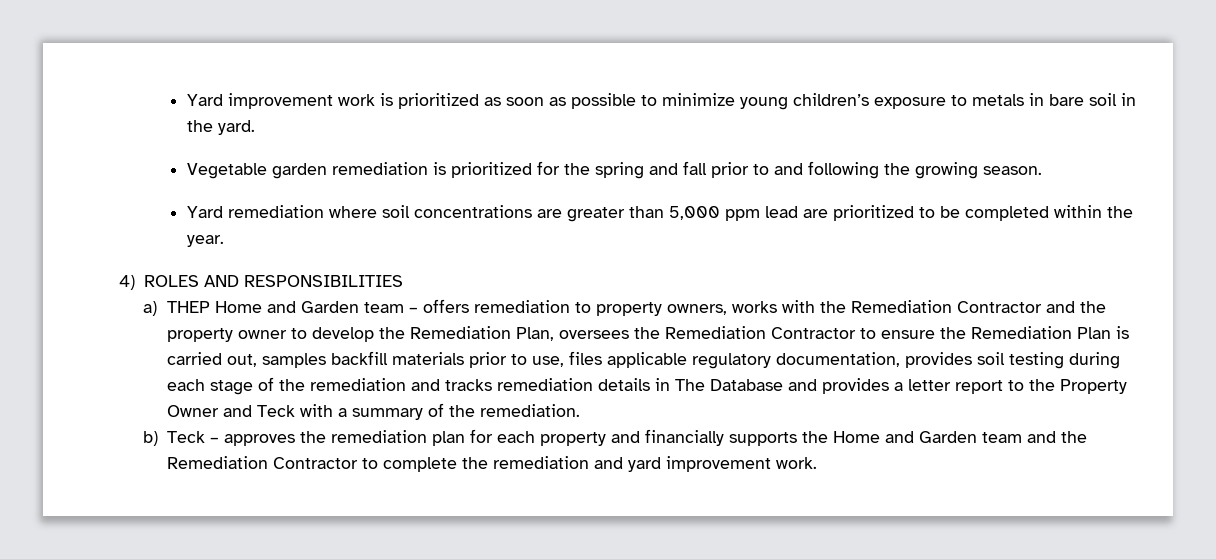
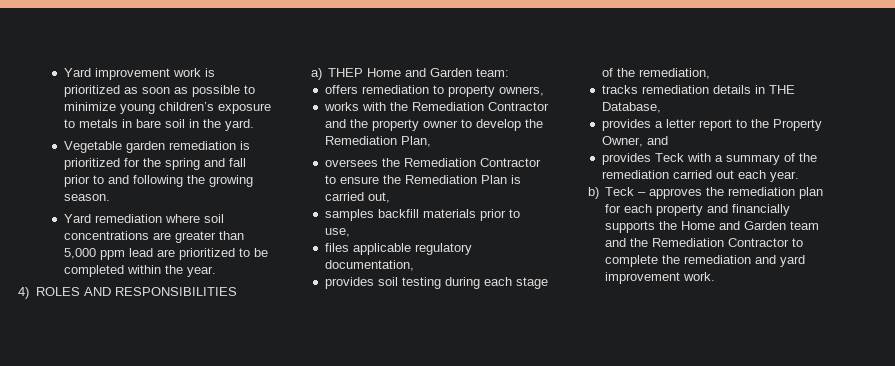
[364,302,419,313] team – -> [476,68,510,77] team: //
(728, 309) none -> (545, 91) //
(555, 334) none -> (432, 141) //
(258, 360) none -> (391, 197) //
(565, 361) none -> (351, 232) //
(901, 359) none -> (415, 265) //
[310,378,441,391] remediation and -> [639,68,711,79] remediation, //
[675,379,818,391] The Database and -> [769,85,796,94] [602,102,662,113] THE Database, //
[167,405,253,417] Owner and -> [602,136,669,147] [602,153,652,165] Owner, and // provides
[480,404,581,417] remediation. -> [602,170,800,182] remediation carried out each year.

